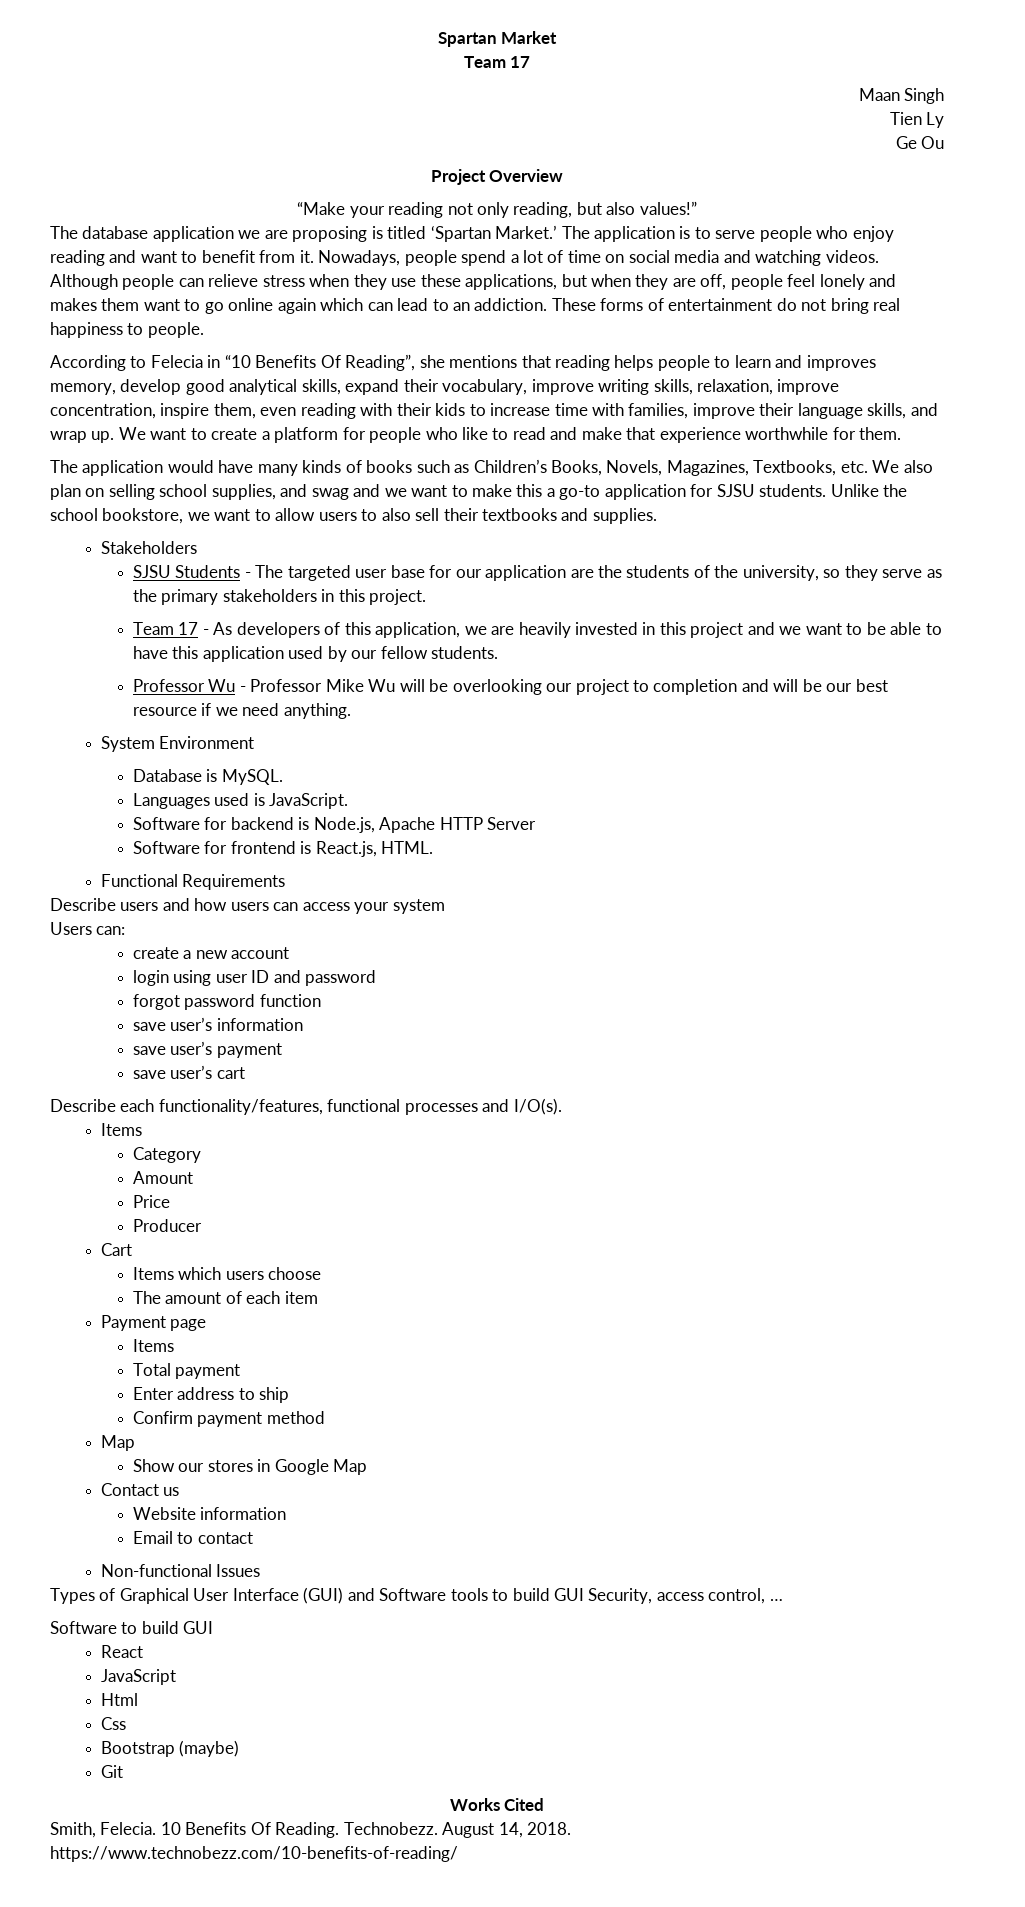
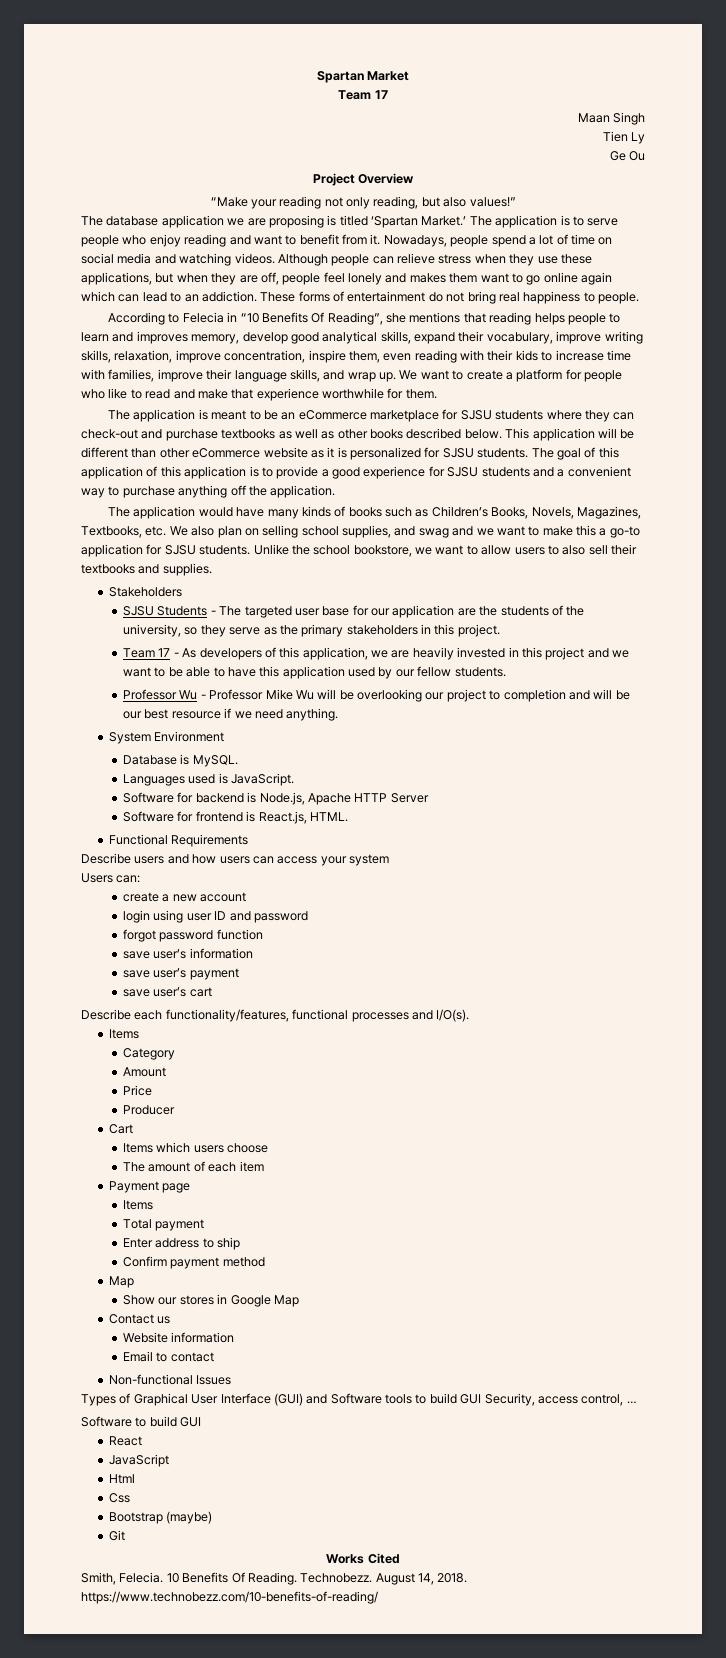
(902, 433) none -> [108,409,635,422] [81,428,635,441] [81,447,619,460] [81,466,631,479] [81,485,336,498] // The application is meant to be an eCommerce marketplace for SJSU students where they can check-out and purchase textbooks as well as other books described below. This application will be different than other eCommerce website as it is personalized for SJSU students. The goal of this application of this application is to provide a good experience for SJSU students and a convenient way to purchase anything off the application.

